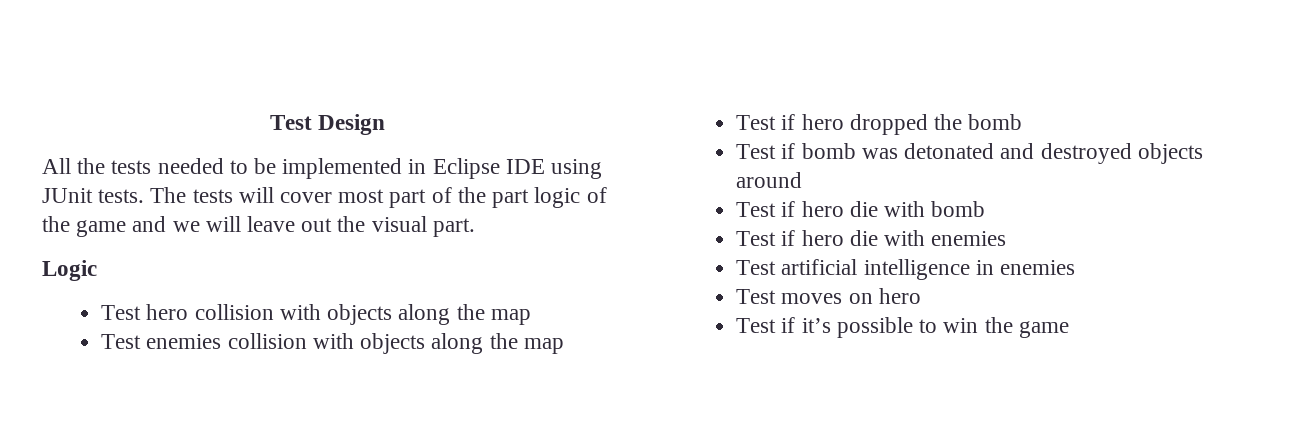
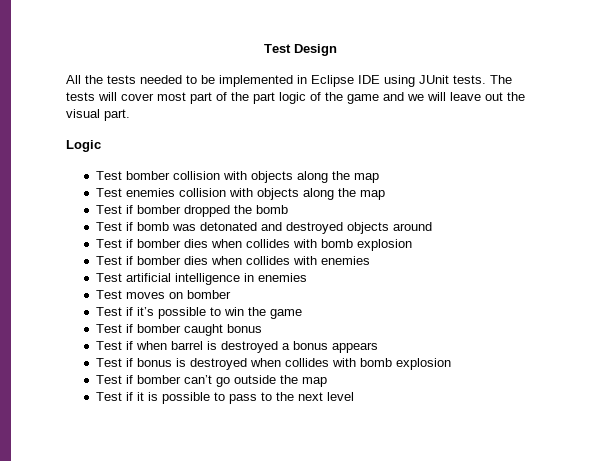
[146,304,189,320] hero -> [125,171,170,180] bomber
[801,114,844,130] hero -> [136,205,181,214] bomber
[801,201,986,217] [736,230,878,246] hero die with bomb // Test if hero die -> [136,239,412,251] [95,256,290,265] bomber dies when collides with bomb explosion // Test if bomber dies when collides
[878,288,921,304] hero -> [186,290,231,299] bomber
(1069, 329) none -> [95,324,262,336] [95,341,378,353] [95,358,451,370] [95,375,327,387] [95,392,354,404] // Test if bomber caught bonus // Test if when barrel is destroyed a bonus appears // Test if bonus is destroyed when collides with bomb explosion // Test if bomber can’t go outside the map // Test if it is possible to pass to the next level

